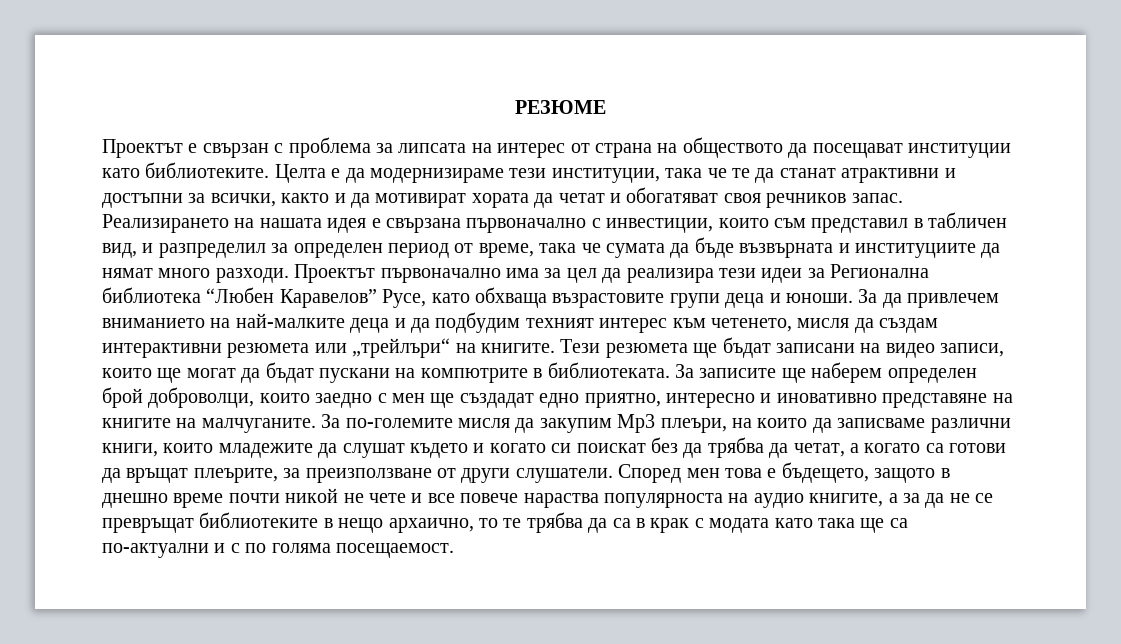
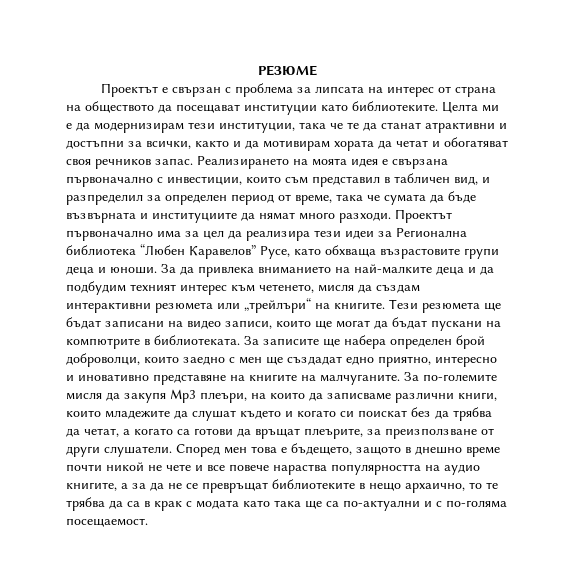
(326, 173) none -> [482,105,499,112] ми
[370,168,504,183] модернизираме -> [94,122,184,133] модернизирам
[375,193,467,208] мотивират -> [263,140,330,151] мотивирам
[259,218,322,228] нашата -> [312,158,347,166] моята
[907,293,1000,308] привлечем -> [198,266,254,277] привлека
[811,362,883,383] наберем -> [344,335,386,349] набера
[539,418,612,433] закупим -> [124,392,166,403] закупя
[603,493,723,508] популярноста -> [331,464,421,475] популярността
[245,543,331,553] по голяма -> [446,500,507,508] по-голяма

